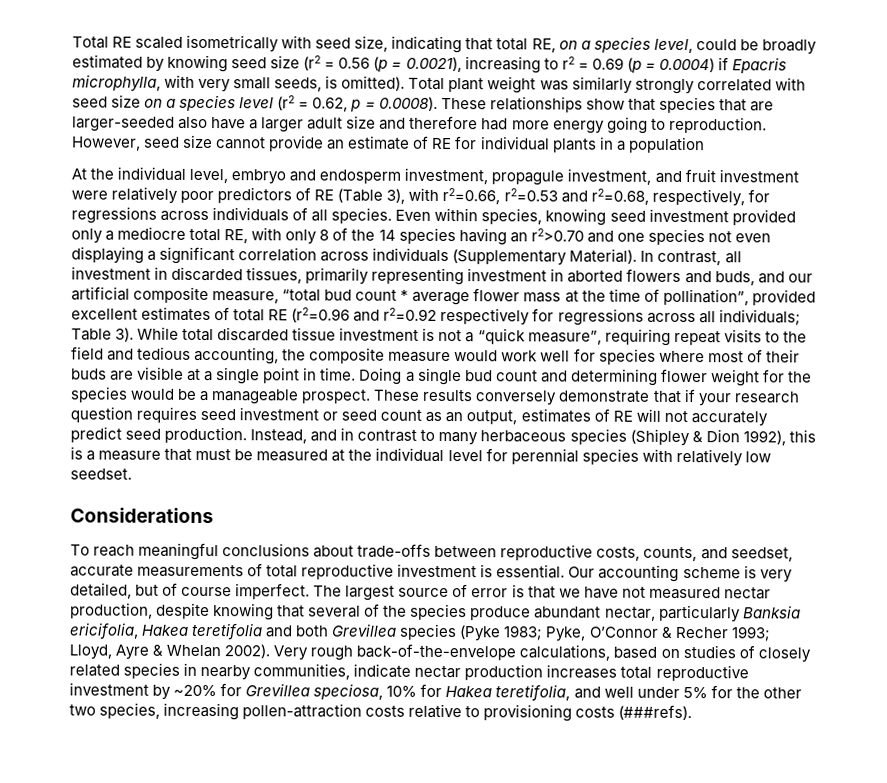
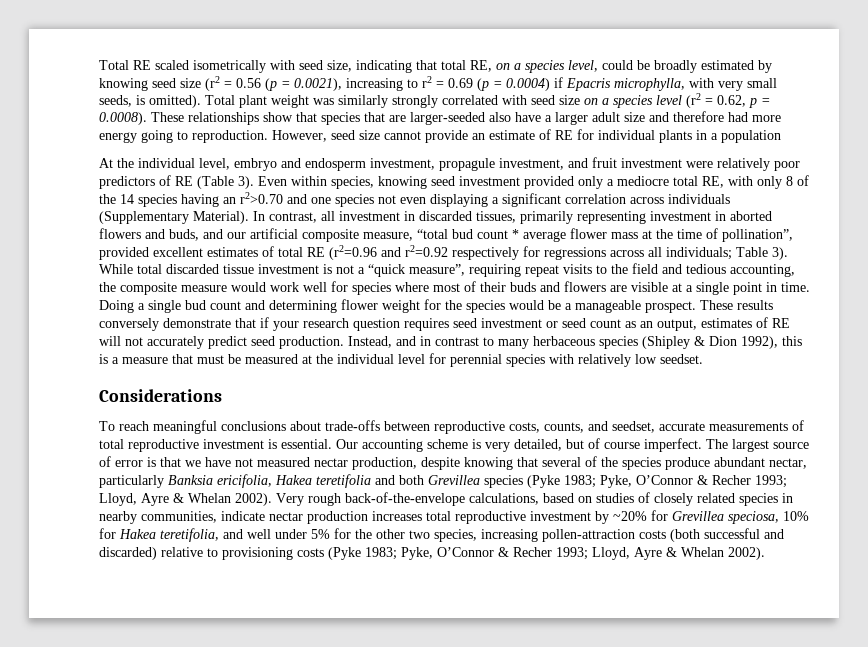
[386,187,770,207] [71,206,393,224] 3), with r2=0.66, r2=0.53 and r2=0.68, respectively, for regressions across individuals of all species. -> [238,176,254,189] 3).
(107, 374) none -> [540,281,606,292] and flowers
[408,703,693,722] relative to provisioning costs (###refs). -> [670,528,784,542] [99,547,765,560] (both successful and discarded) relative to provisioning costs (Pyke 1983; Pyke, O’Connor & Recher 1993; Lloyd, Ayre & Whelan 2002).

